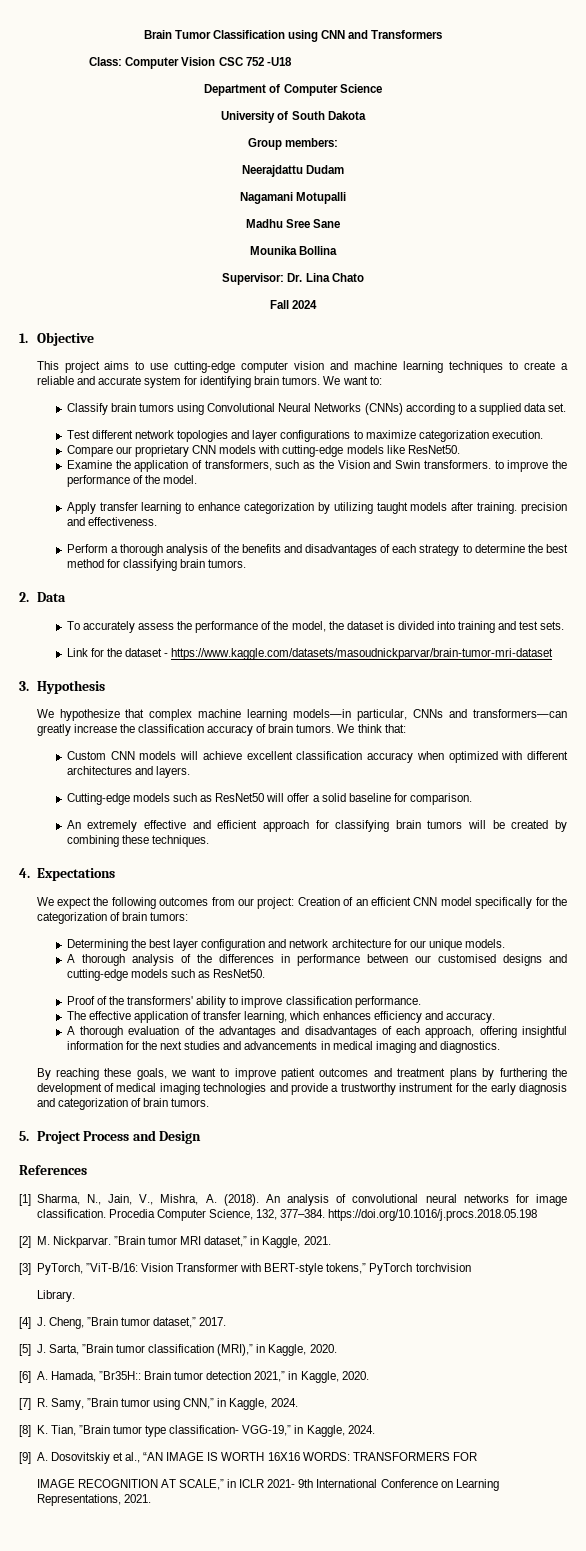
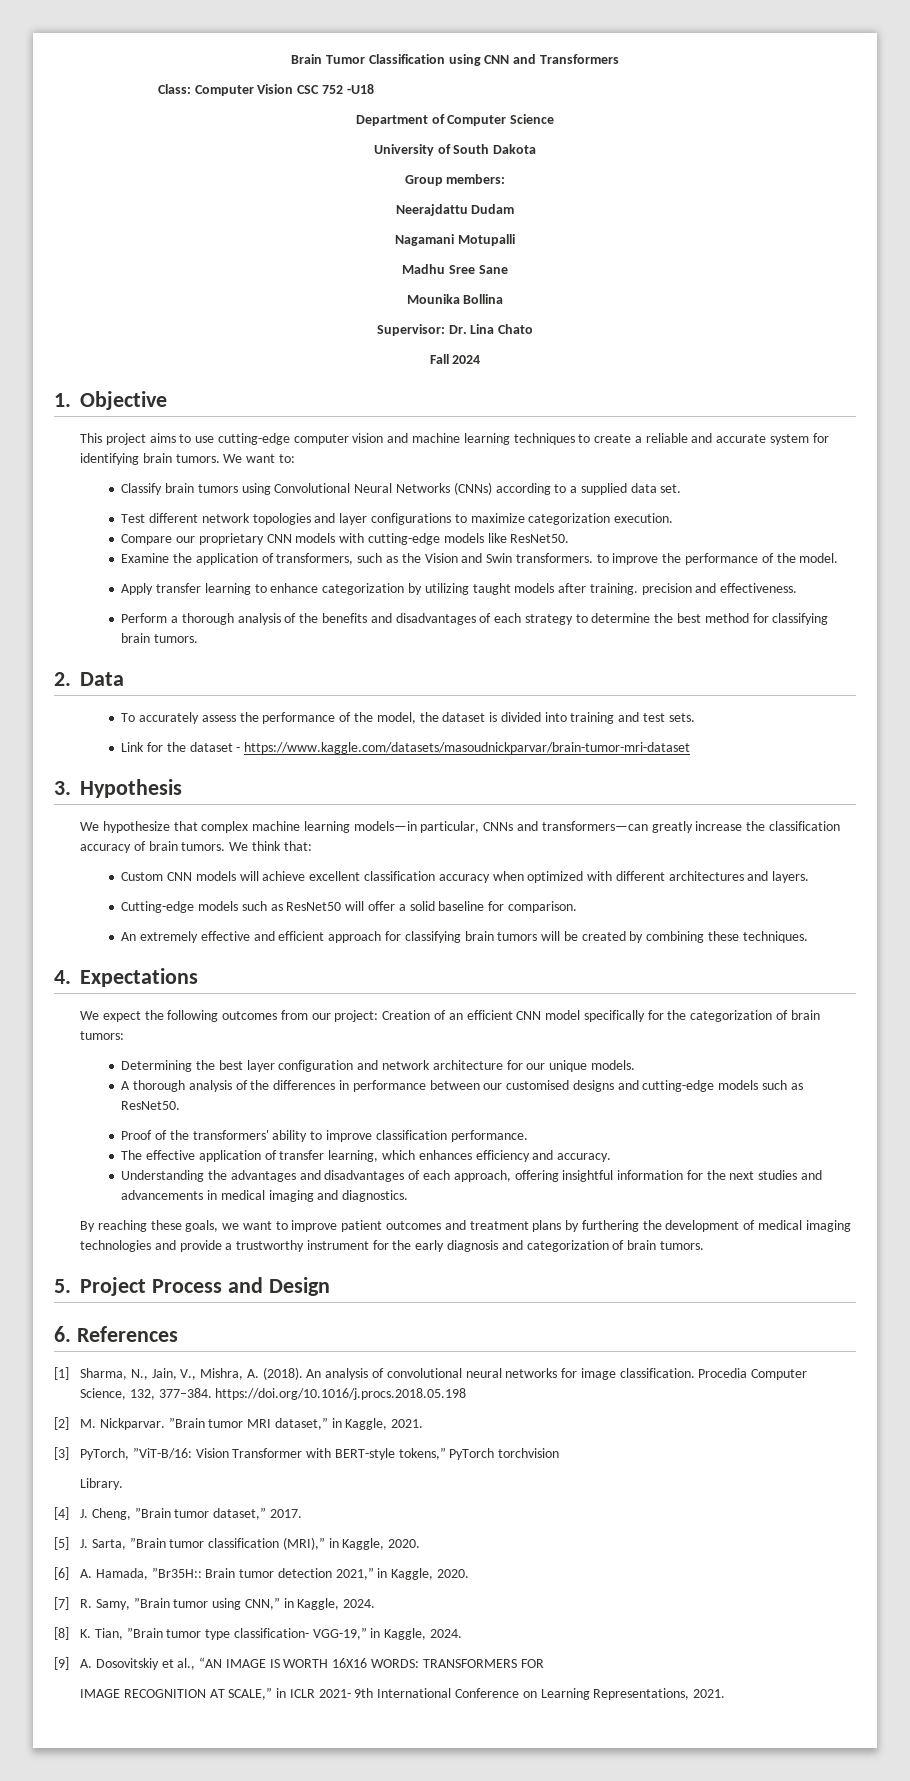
[66,1026,195,1038] A thorough evaluation of -> [121,1170,205,1182] Understanding
(202, 1137) none -> [54,1326,71,1342] 6.

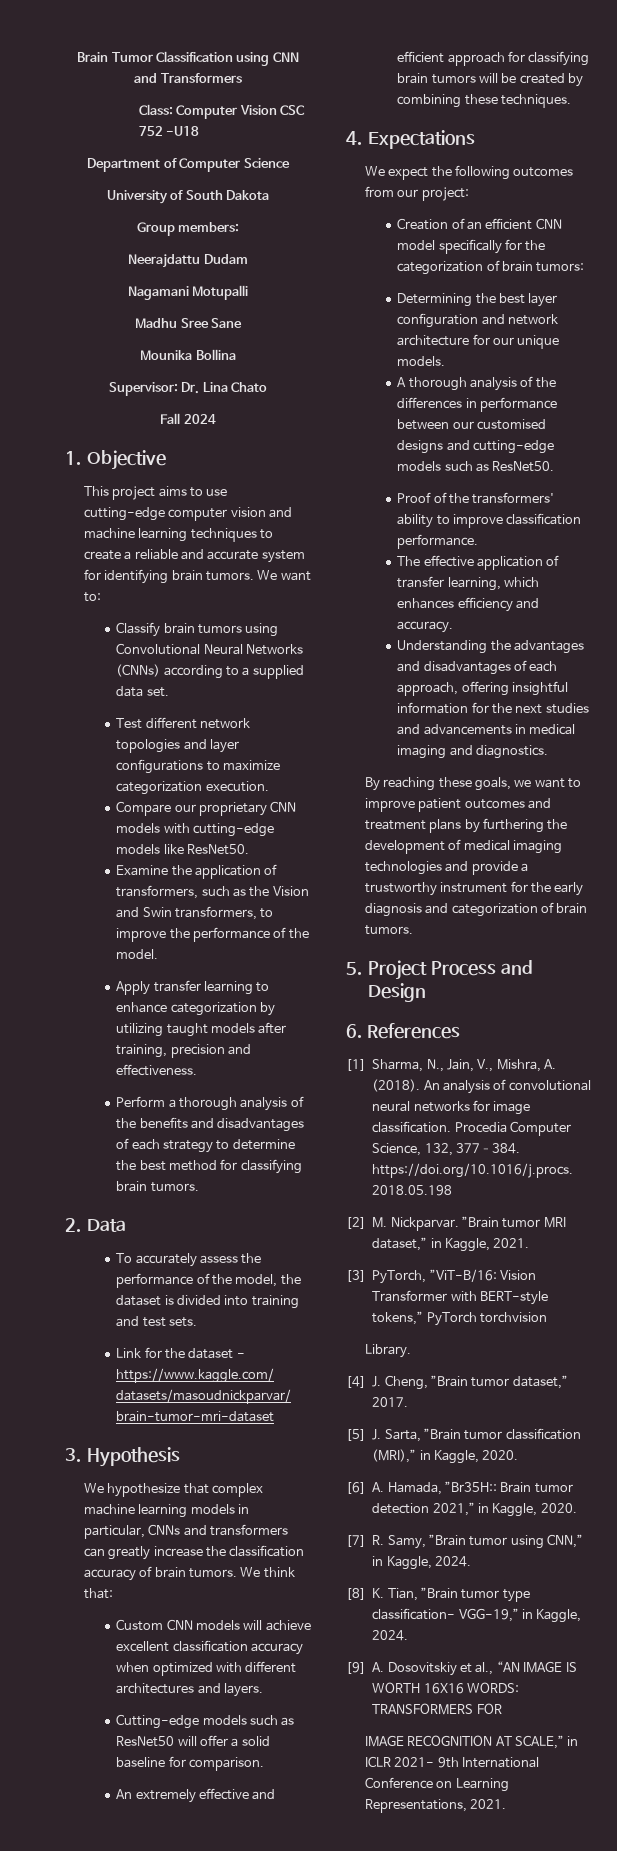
[515,553,593,563] transformers. -> [175,906,258,920] transformers,
[589,583,638,595] training. -> [116,1044,168,1058] training,
[353,821,417,831] models—in -> [190,1504,249,1514] models in
[541,821,648,831] transformers—can -> [209,1524,288,1536] [83,1548,105,1557] transformers can
(379, 1016) none -> (469, 194) //

